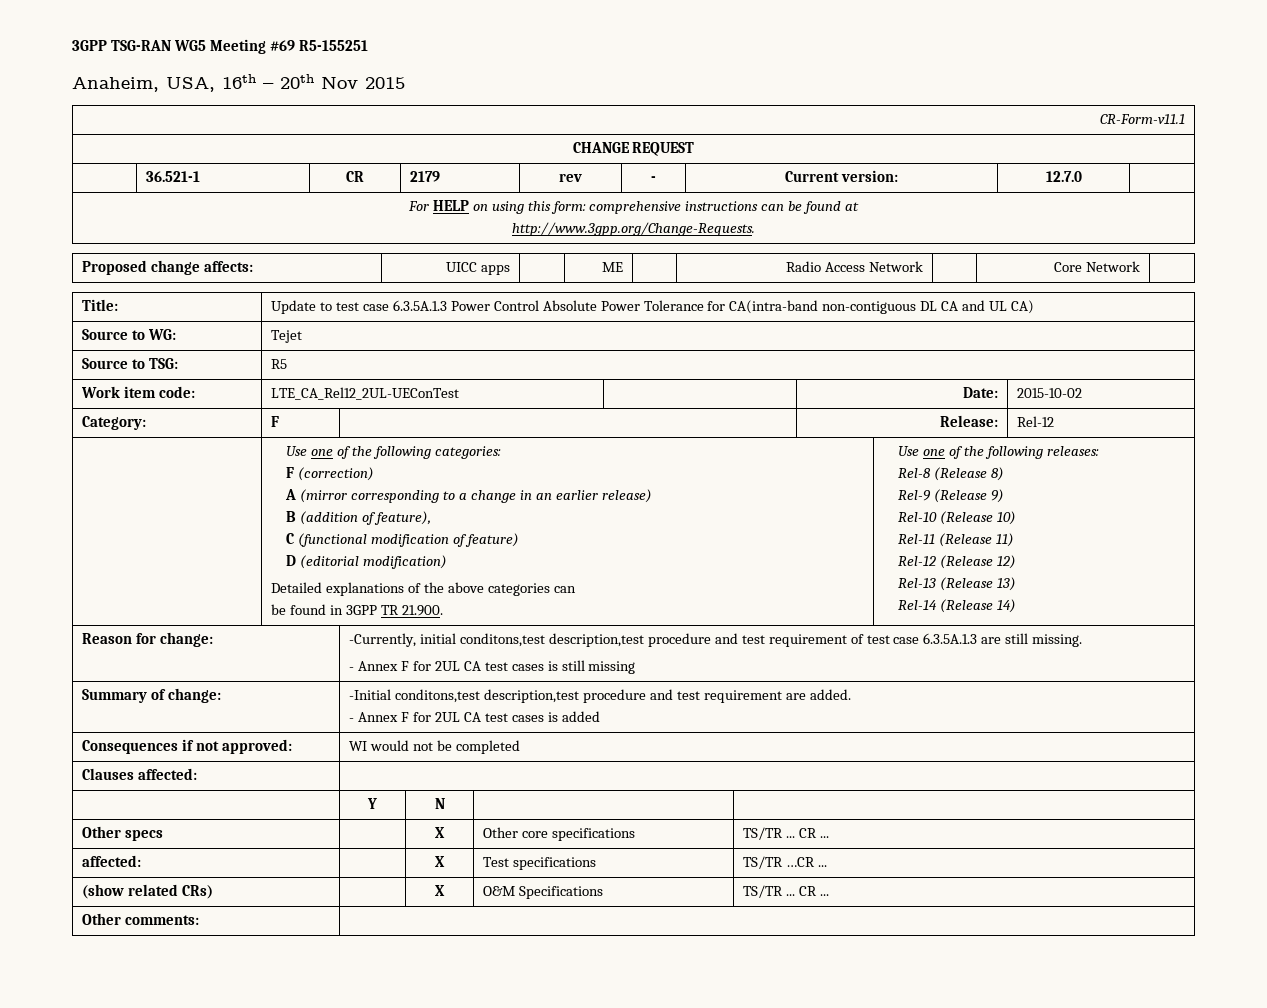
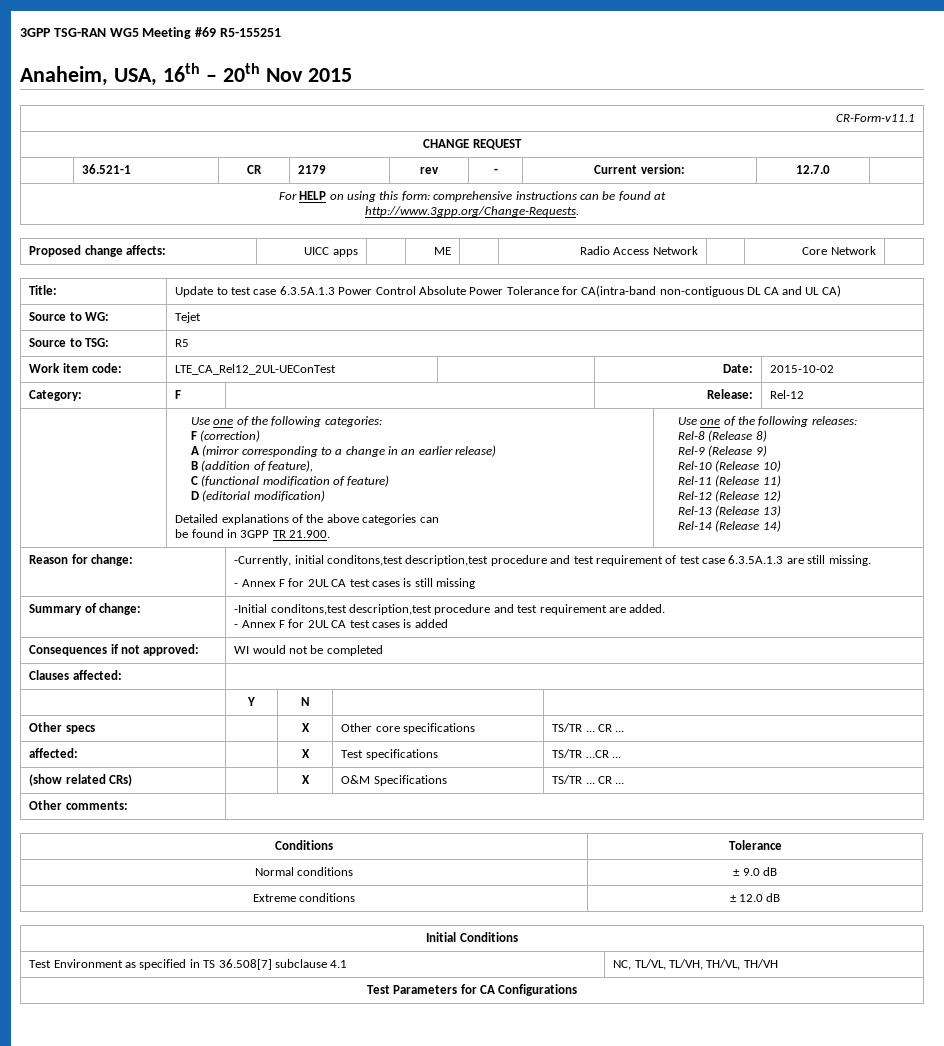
(200, 920) none -> [275,840,333,850] [728,840,782,850] [254,867,354,876] [733,867,777,876] [252,893,356,902] [729,893,781,902] [426,932,518,942] [29,959,348,970] [613,959,778,970] [366,984,578,996] // Conditions | Tolerance // Normal conditions | ± 9.0 dB // Extreme conditions | ± 12.0 dB // Initial Conditions // Test Environment as specified in TS 36.508[7] subclause 4.1 | NC, TL/VL, TL/VH, TH/VL, TH/VH // Test Parameters for CA Configurations

